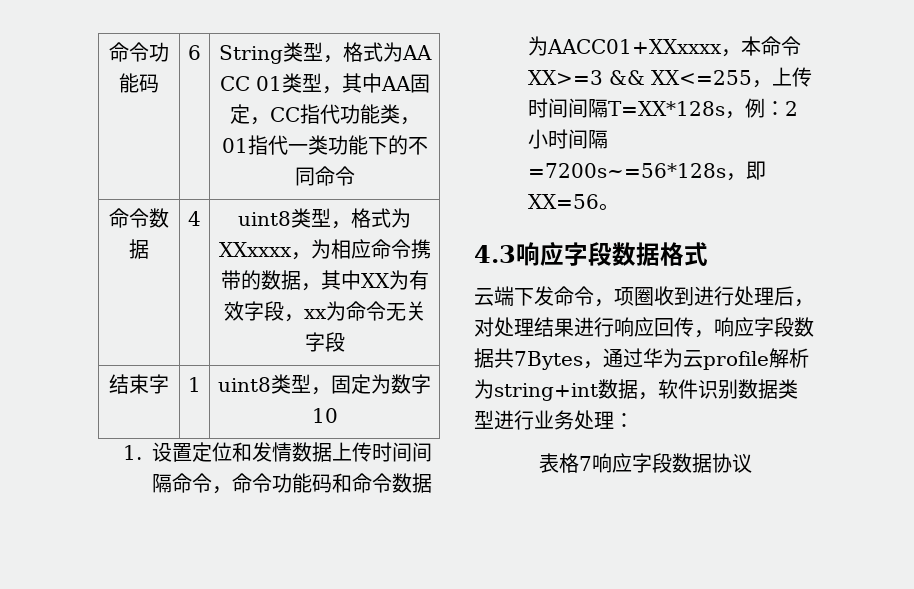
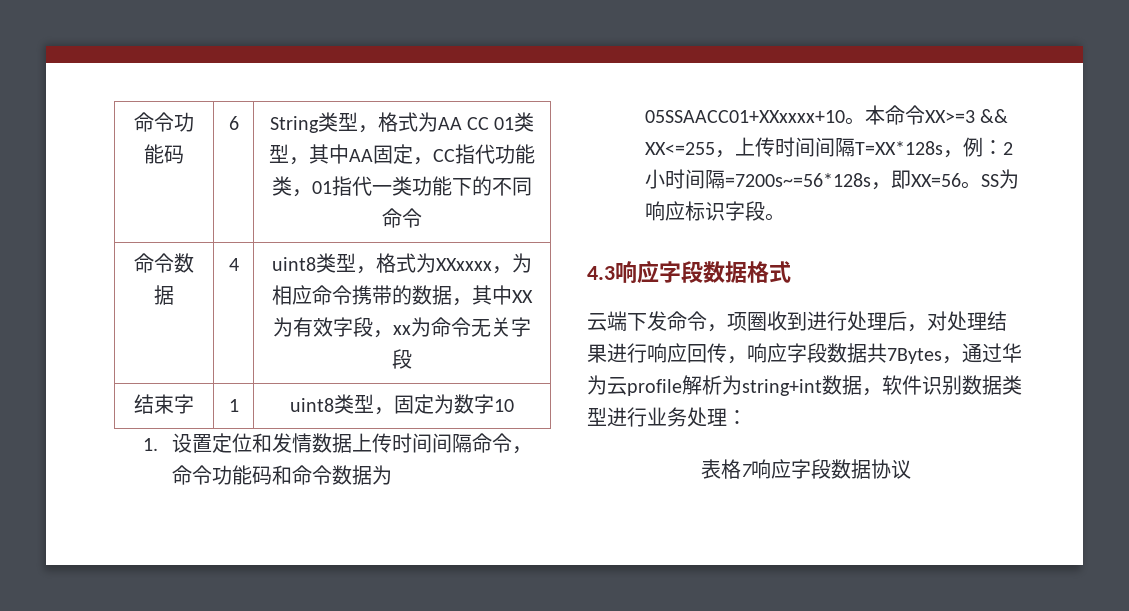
[547,39,742,57] AACC01+XXxxxx， -> [645,110,866,125] 05SSAACC01+XXxxxx+10。
(620, 207) none -> [981,169,1020,189] [645,201,786,221] SS为响应标识字段。

